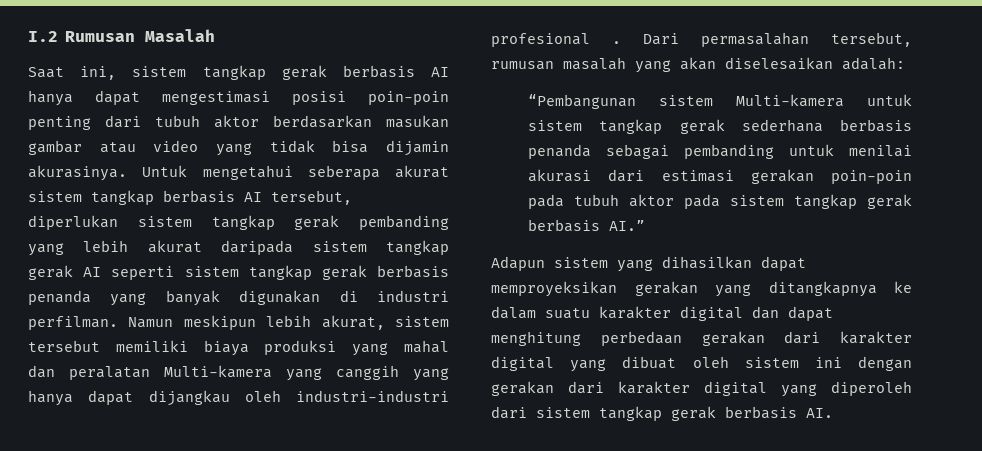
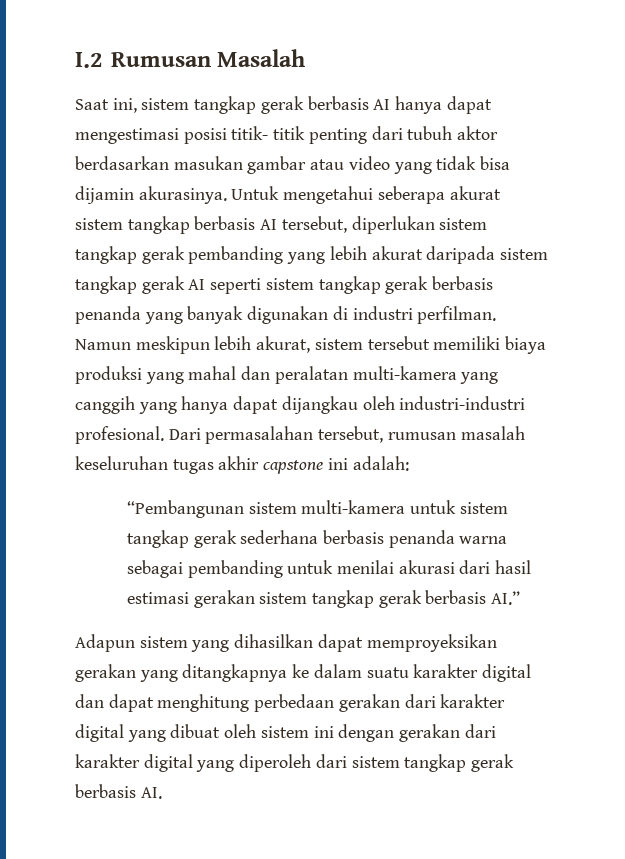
[368,91,449,105] poin-poin -> [231,126,306,140] titik- titik
[164,365,272,378] Multi-kamera -> [352,366,457,380] multi-kamera
[491,33,621,47] profesional . -> [75,426,164,444] profesional.
[635,57,833,73] yang akan diselesaikan -> [75,456,348,474] keseluruhan tugas akhir capstone ini
[736,94,845,107] Multi-kamera -> [301,500,406,514] multi-kamera
(592, 151) none -> [459,536,508,544] warna
(645, 175) none -> [495,560,532,574] hasil
[831,170,912,184] [528,194,721,209] poin-poin pada tubuh aktor pada -> (255, 599) none

